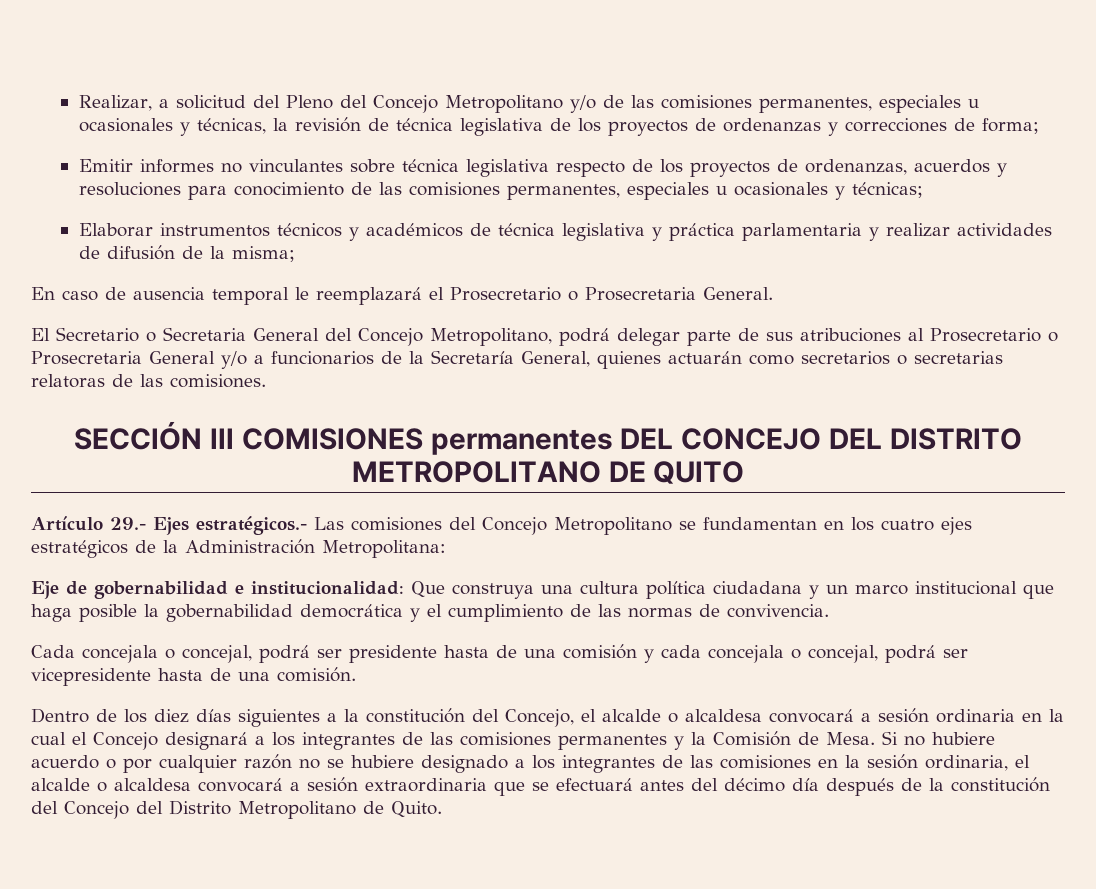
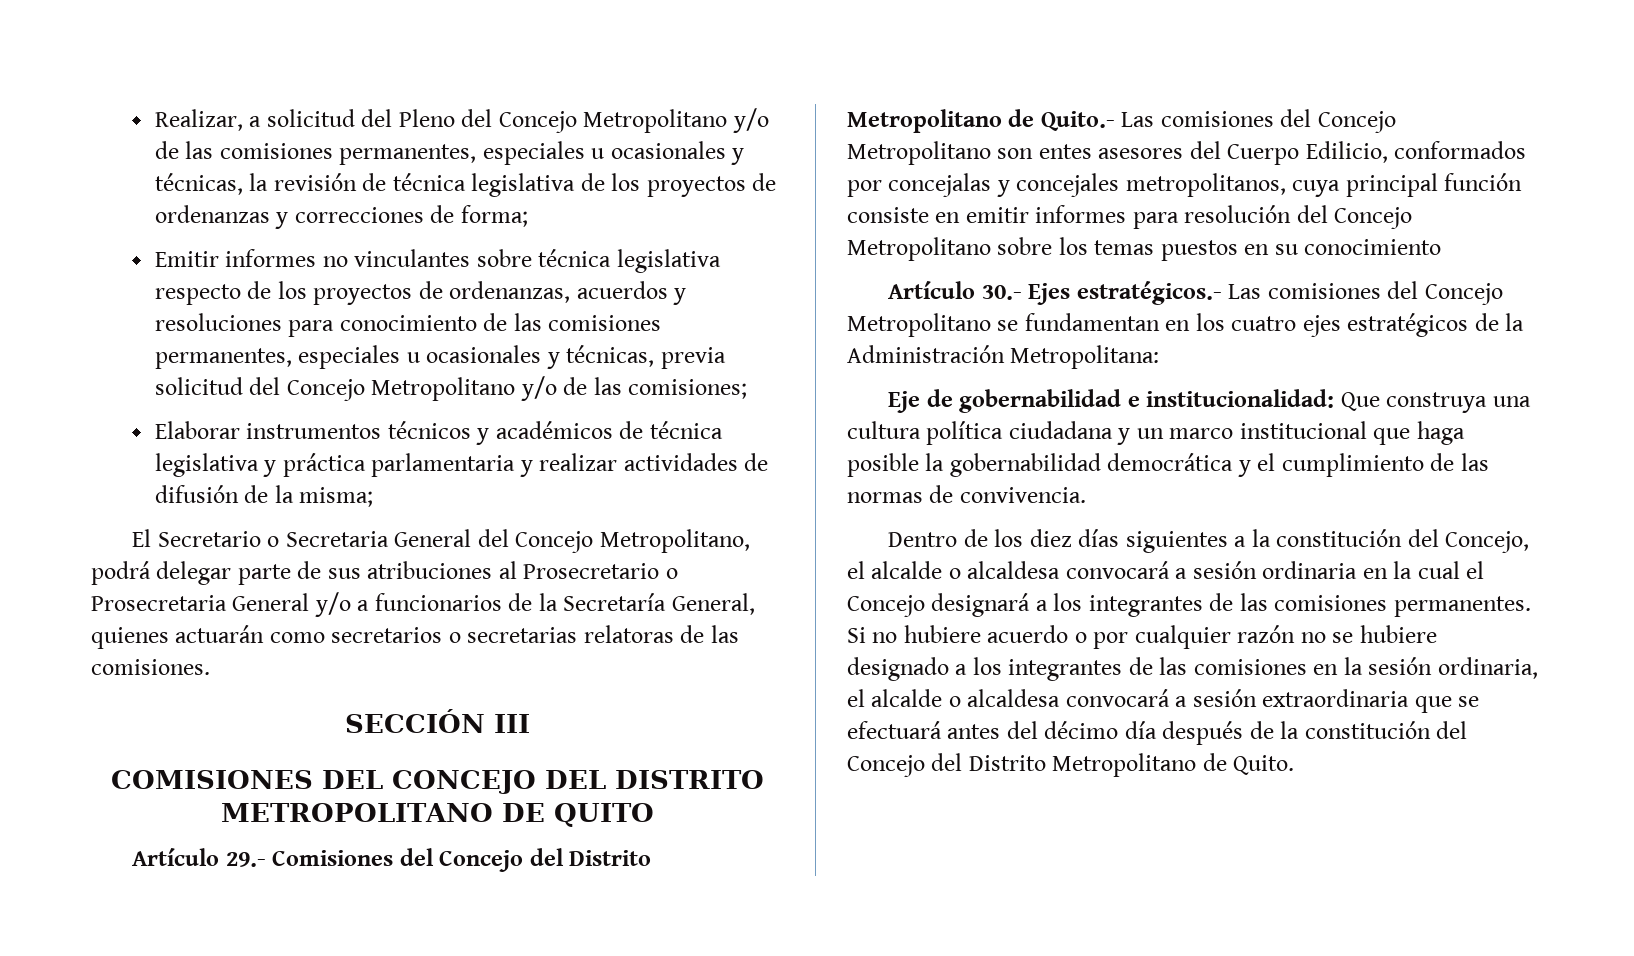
[851,182,923,198] técnicas; -> [566,345,726,369] [154,376,748,401] técnicas, previa solicitud del Concejo Metropolitano y/o de las comisiones;
[31,287,773,305] // En caso de ausencia temporal le reemplazará el Prosecretario o Prosecretaria General. -> (374, 497) none
[241,428,613,455] COMISIONES permanentes -> [110,770,313,789] // COMISIONES
(146, 523) none -> [272,848,652,872] [847,109,1396,133] [847,141,1527,165] [847,173,1523,197] [847,205,1413,229] [847,237,1442,261] [888,281,1022,300] Comisiones del Concejo del Distrito Metropolitano de Quito.- Las comisiones del Concejo Metropolitano son entes asesores del Cuerpo Edilicio, conformados por concejalas y concejales metropolitanos, cuya principal función consiste en emitir informes para resolución del Concejo Metropolitano sobre los temas puestos en su conocimiento // Artículo 30.-
[31,644,968,663] [31,667,356,686] // Cada concejala o concejal, podrá ser presidente hasta de una comisión y cada concejala o concejal, podrá ser vicepresidente hasta de una comisión. -> (1086, 495) none
[558,731,875,750] permanentes y la Comisión de Mesa. -> [1393,596,1531,617] permanentes.

